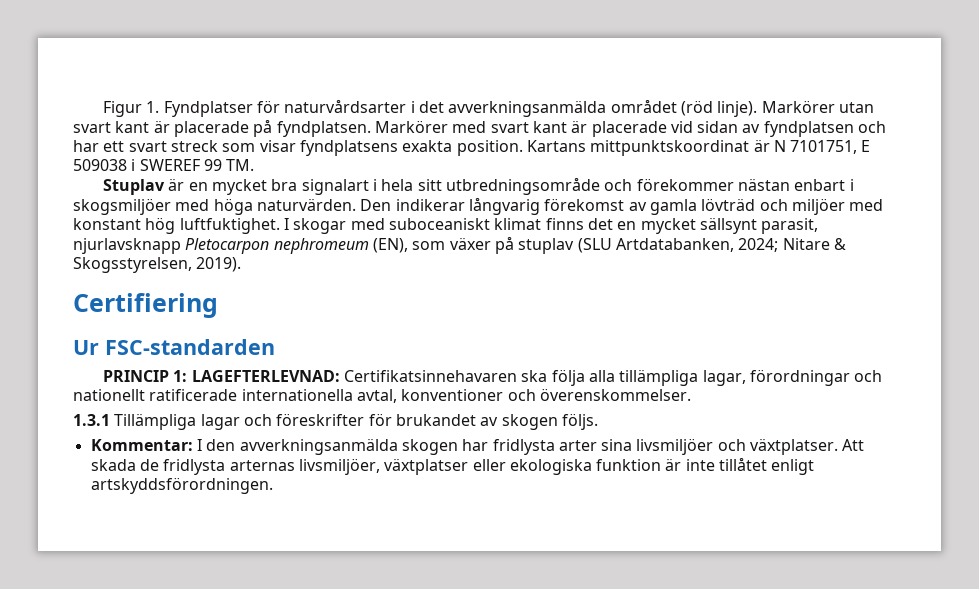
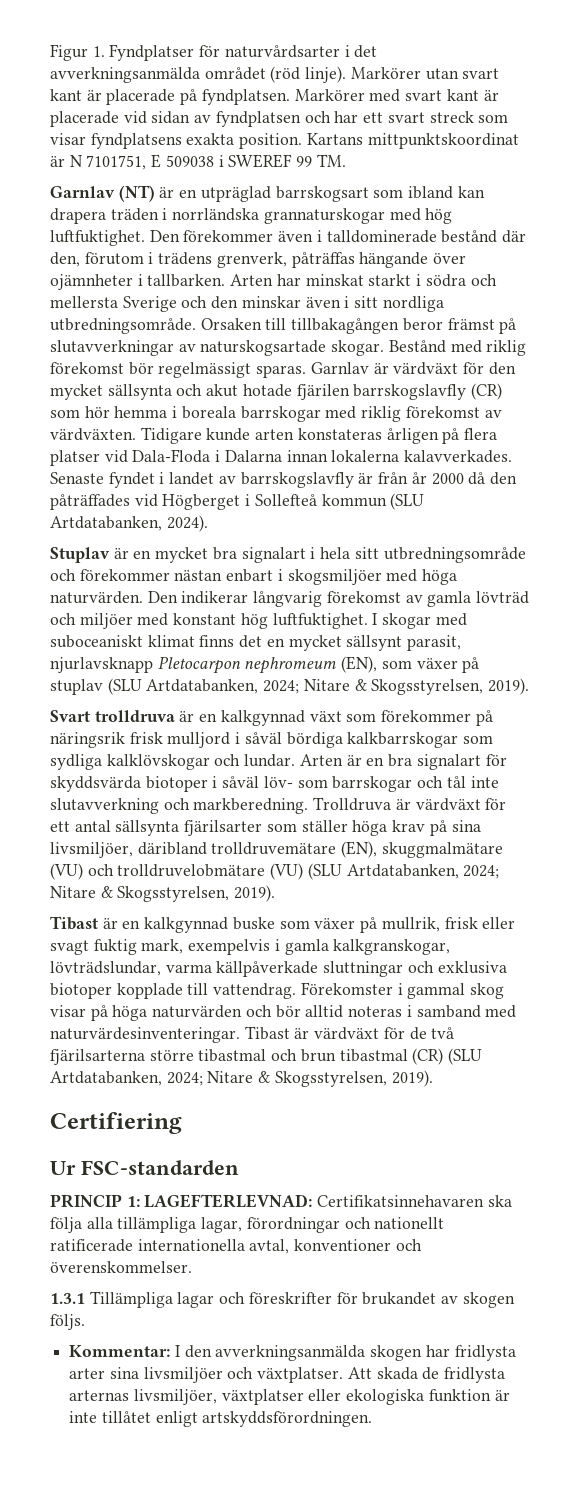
(255, 165) none -> [50,185,485,202] [50,208,453,224] [50,230,527,246] [50,252,467,268] [50,274,497,290] [50,296,444,312] [50,318,517,334] [50,340,527,356] [50,362,516,378] [50,383,503,400] [50,406,502,422] [50,427,498,444] [50,449,513,466] [50,472,517,488] [50,493,425,510] [50,515,208,532] // Garnlav (NT) är en utpräglad barrskogsart som ibland kan drapera träden i norrländska grannaturskogar med hög luftfuktighet. Den förekommer även i talldominerade bestånd där den, förutom i trädens grenverk, påträffas hängande över ojämnheter i tallbarken. Arten har minskat starkt i södra och mellersta Sverige och den minskar även i sitt nordliga utbredningsområde. Orsaken till tillbakagången beror främst på slutavverkningar av naturskogsartade skogar. Bestånd med riklig förekomst bör regelmässigt sparas. Garnlav är värdväxt för den mycket sällsynta och akut hotade fjärilen barrskogslavfly (CR) som hör hemma i boreala barrskogar med riklig förekomst av värdväxten. Tidigare kunde arten konstateras årligen på flera platser vid Dala-Floda i Dalarna innan lokalerna kalavverkades. Senaste fyndet i landet av barrskogslavfly är från år 2000 då den påträffades vid Högberget i Sollefteå kommun (SLU Artdatabanken, 2024).
(242, 264) none -> [50,710,493,726] [50,732,494,748] [50,754,507,770] [50,776,499,792] [50,797,507,814] [50,820,481,836] [50,841,503,858] [50,863,500,880] [50,885,276,902] [50,916,516,933] [50,939,451,955] [50,961,507,977] [50,982,505,999] [50,1005,517,1021] [50,1026,455,1043] [50,1048,483,1065] [50,1070,433,1087] // Svart trolldruva är en kalkgynnad växt som förekommer på näringsrik frisk mulljord i såväl bördiga kalkbarrskogar som sydliga kalklövskogar och lundar. Arten är en bra signalart för skyddsvärda biotoper i såväl löv- som barrskogar och tål inte slutavverkning och markberedning. Trolldruva är värdväxt för ett antal sällsynta fjärilsarter som ställer höga krav på sina livsmiljöer, däribland trolldruvemätare (EN), skuggmalmätare (VU) och trolldruvelobmätare (VU) (SLU Artdatabanken, 2024; Nitare & Skogsstyrelsen, 2019). // Tibast är en kalkgynnad buske som växer på mullrik, frisk eller svagt fuktig mark, exempelvis i gamla kalkgranskogar, lövträdslundar, varma källpåverkade sluttningar och exklusiva biotoper kopplade till vattendrag. Förekomster i gammal skog visar på höga naturvärden och bör alltid noteras i samband med naturvärdesinventeringar. Tibast är värdväxt för de två fjärilsarterna större tibastmal och brun tibastmal (CR) (SLU Artdatabanken, 2024; Nitare & Skogsstyrelsen, 2019).

